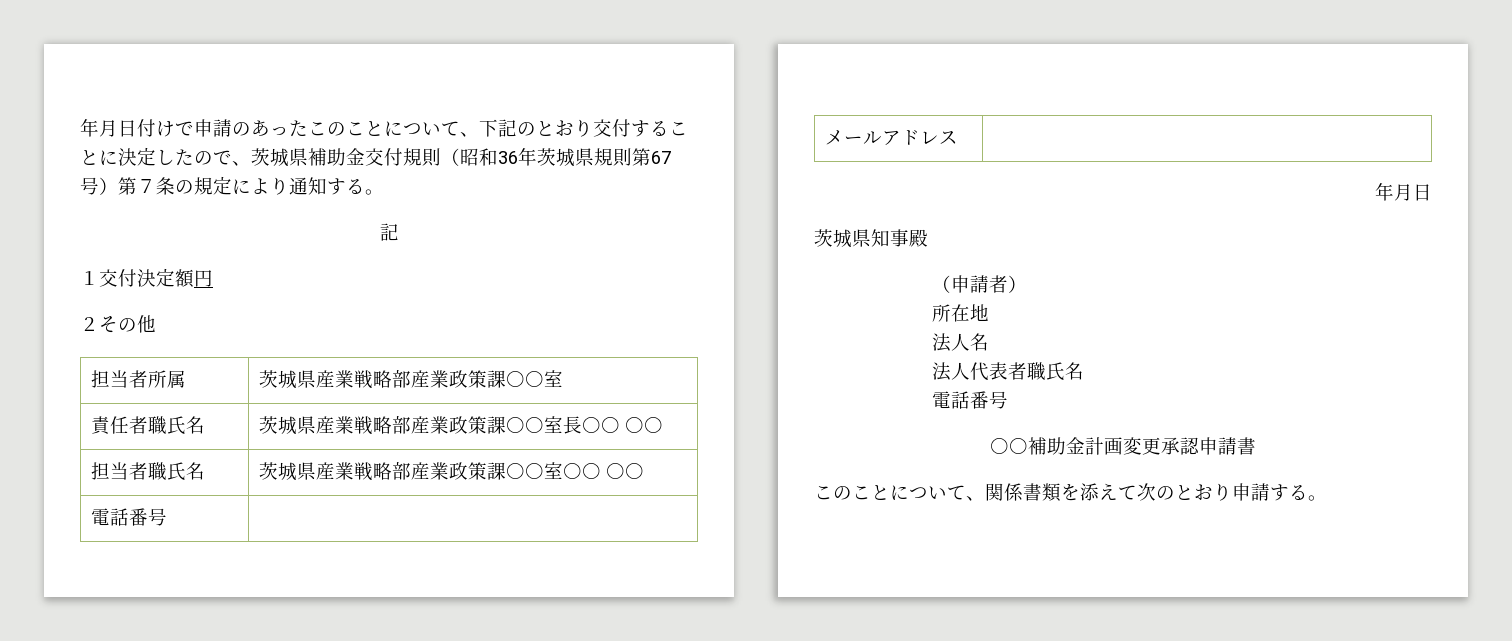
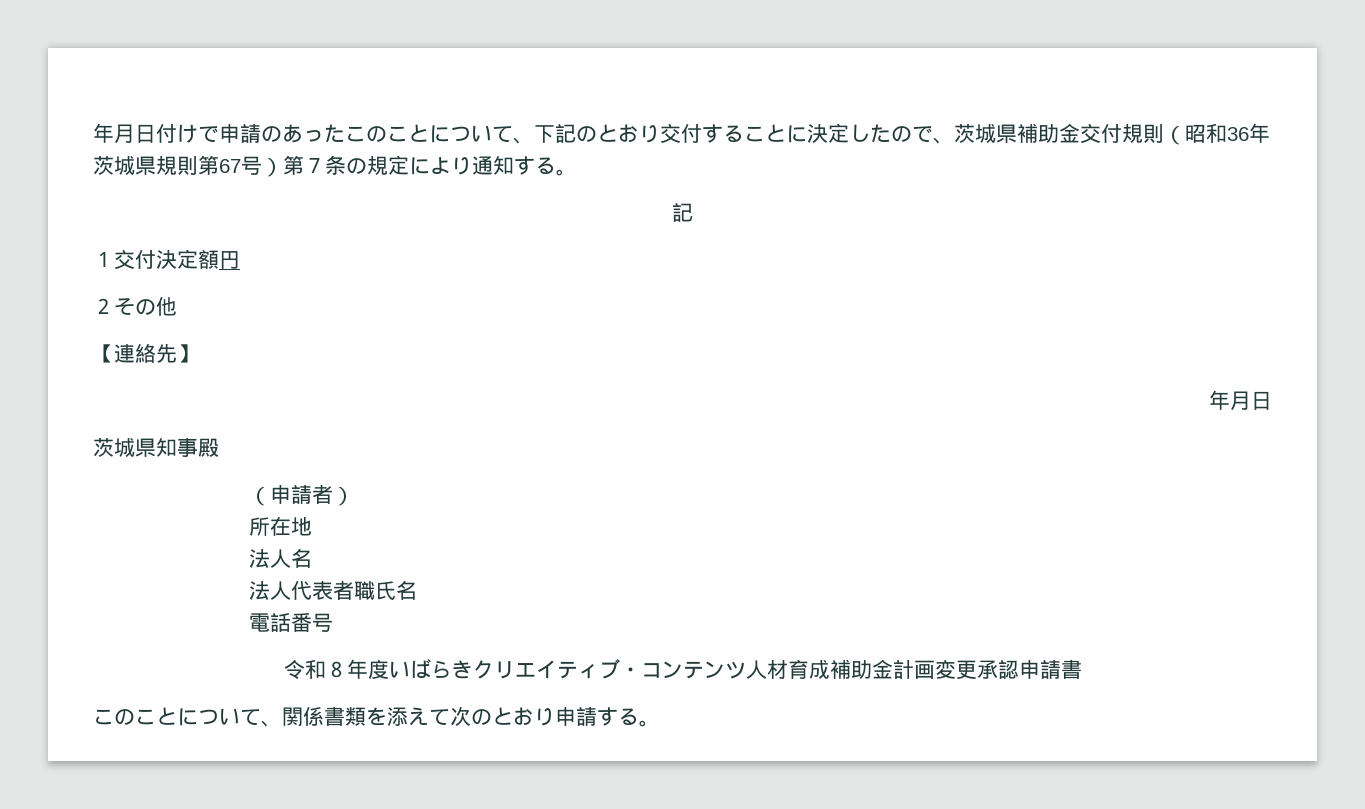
[91,370,187,388] [259,370,564,389] [91,416,206,435] [259,416,664,435] [91,462,206,481] [259,462,645,481] [91,508,168,526] [825,130,959,146] // 担当者所属 | 茨城県産業戦略部産業政策課○○室 // 責任者職氏名 | 茨城県産業戦略部産業政策課○○室長○○ ○○ // 担当者職氏名 | 茨城県産業戦略部産業政策課○○室○○ ○○ // 電話番号 | // メールアドレス | -> [93,343,198,363] // 【連絡先】
[990,438,1028,454] ○○ -> [283,659,830,680] 令和８年度いばらきクリエイティブ・コンテンツ人材育成

